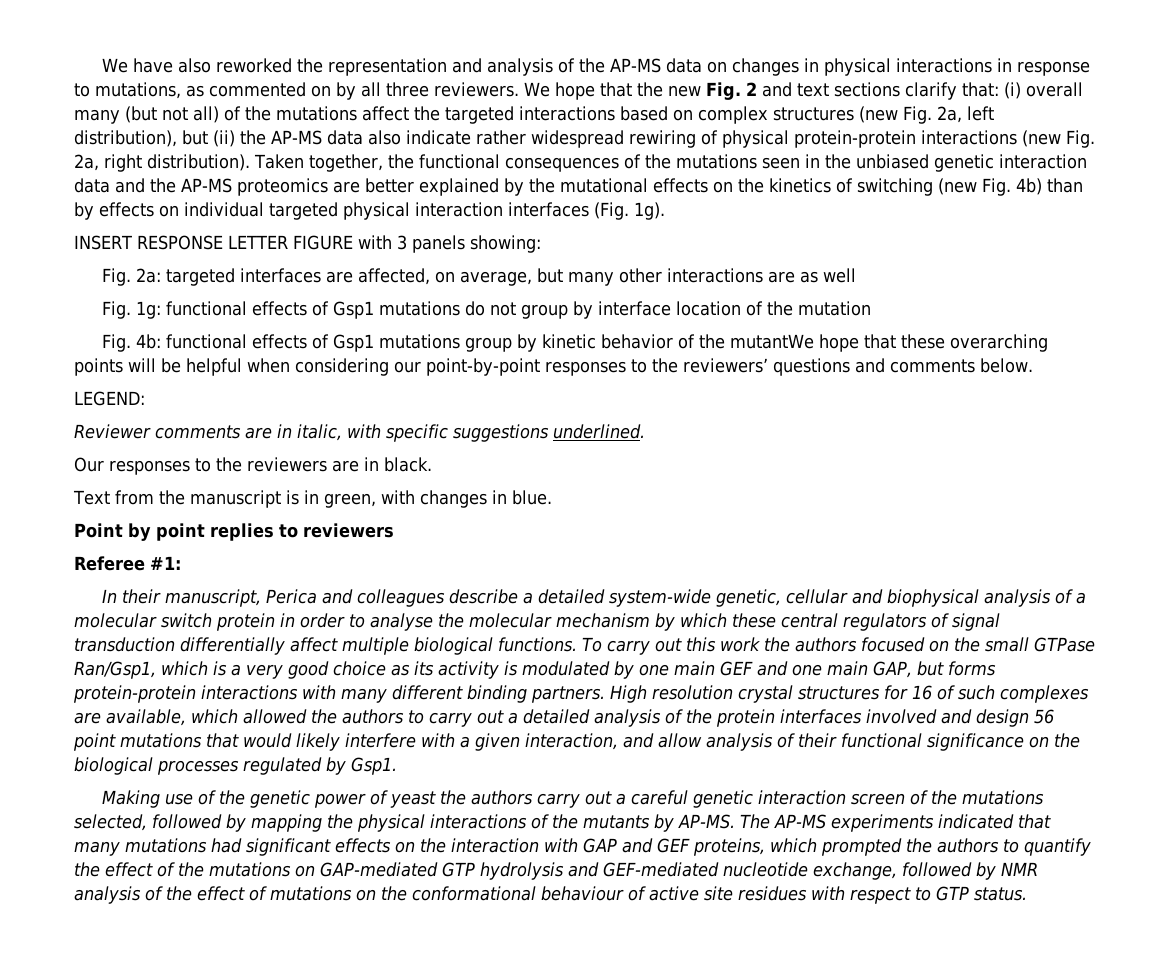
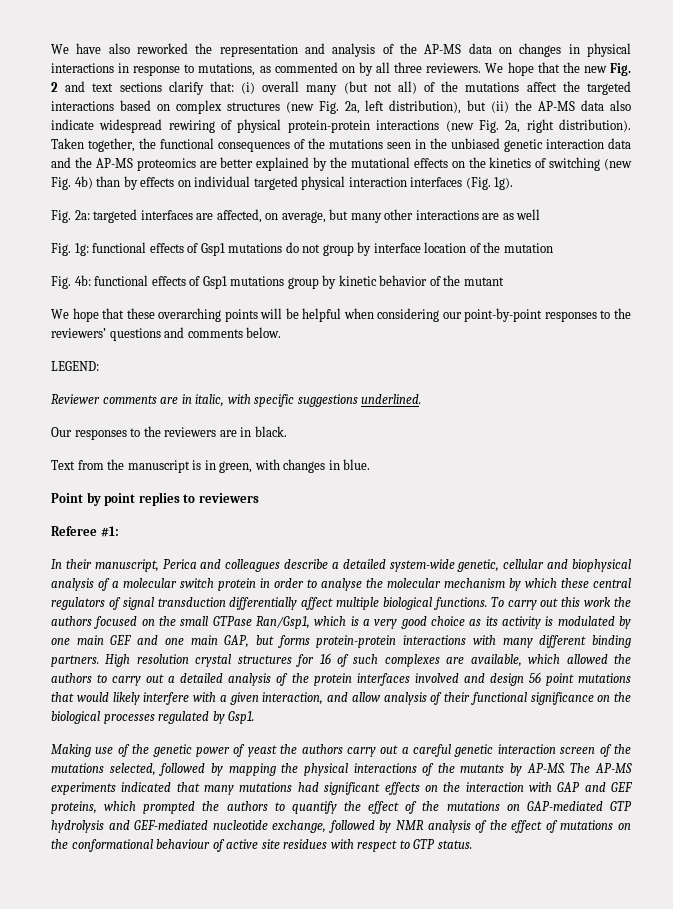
[476,130,526,145] rather -> (94, 124) none
[74,235,541,253] // INSERT RESPONSE LETTER FIGURE with 3 panels showing: -> (514, 183) none
[729,334,814,349] mutantWe -> [463,277,504,286] [51,309,69,319] mutant // We

